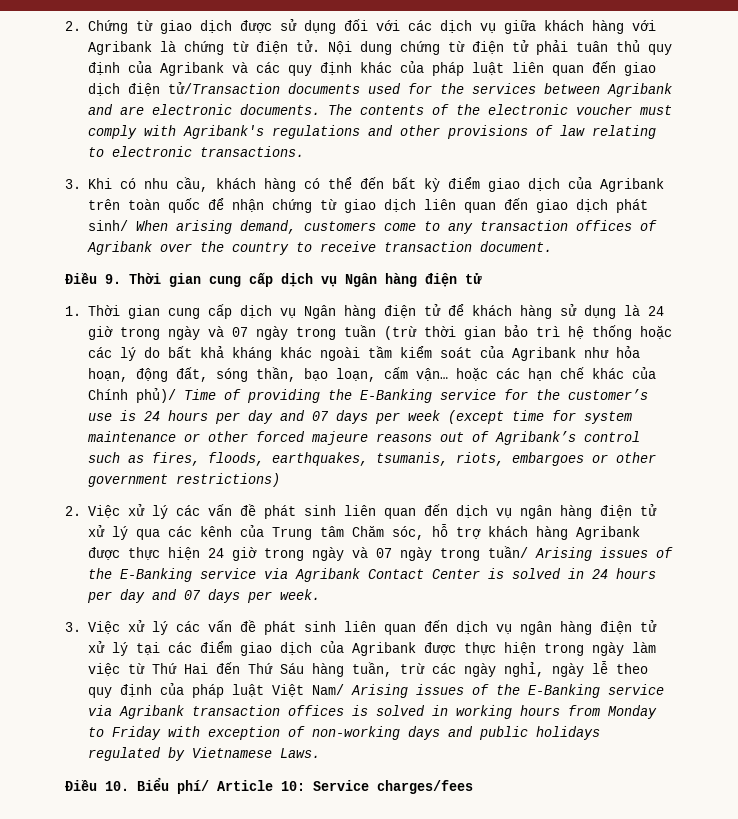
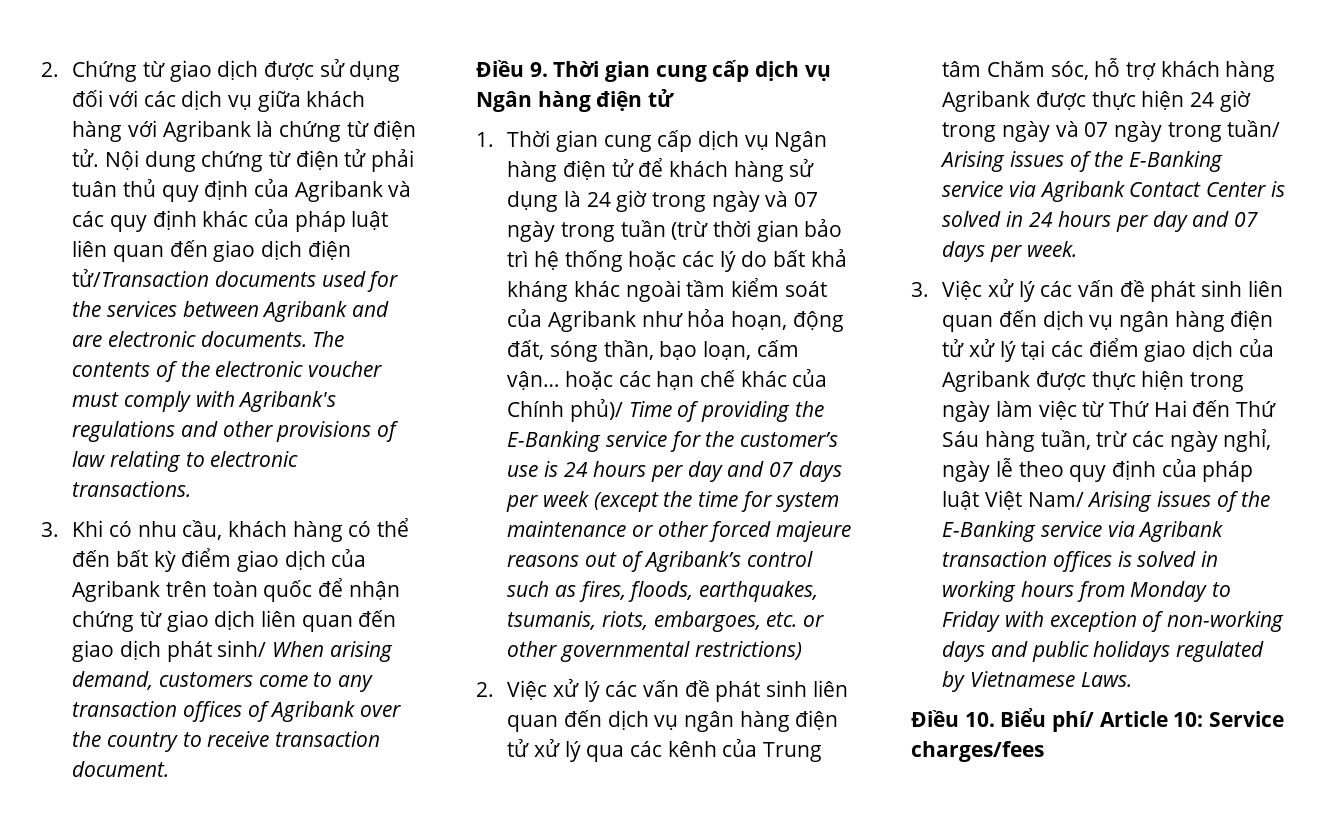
(504, 417) none -> [663,491,693,507] the
[511,452,656,466] [87,474,168,487] embargoes or other government -> [653,611,824,632] [507,641,690,662] embargoes, etc. or other governmental

